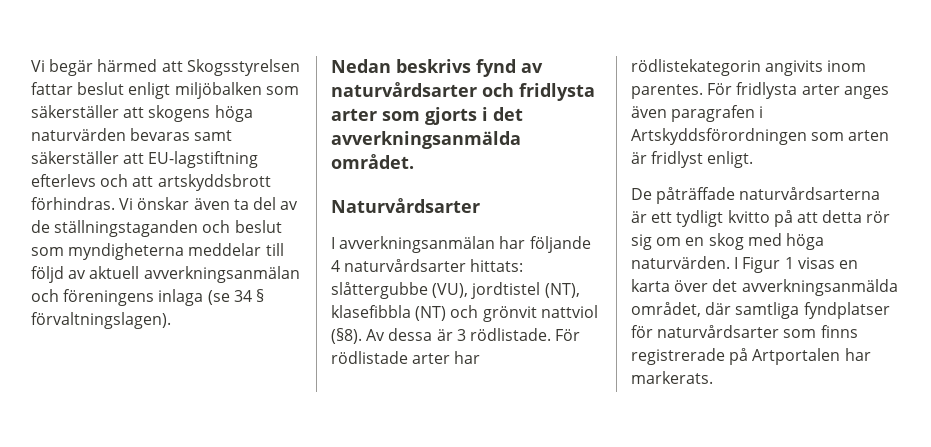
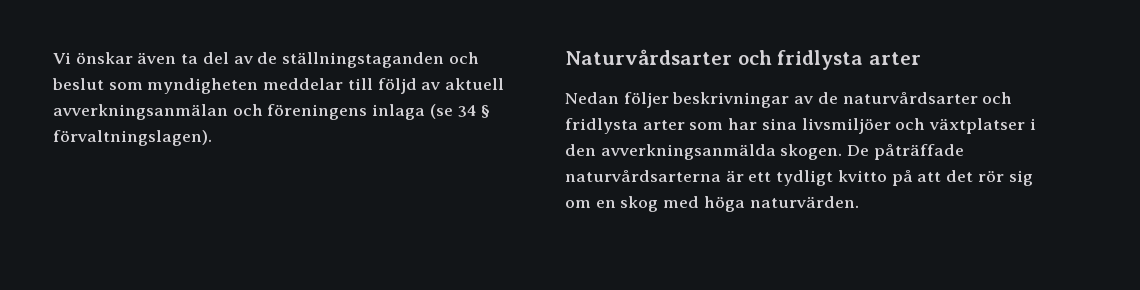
[31,59,300,76] [31,82,299,99] [31,105,253,122] [31,128,233,141] [31,151,259,168] [31,174,271,191] [31,197,134,210] Vi begär härmed att Skogsstyrelsen fattar beslut enligt miljöbalken som säkerställer att skogens höga naturvärden bevaras samt säkerställer att EU-lagstiftning efterlevs och att artskyddsbrott förhindras. Vi -> [53,52,71,64] Vi
[68,243,185,260] myndigheterna -> [147,78,259,94] myndigheten
[331,59,543,77] Nedan beskrivs fynd av -> [565,49,921,70] [565,92,838,108] Naturvårdsarter och fridlysta arter // Nedan följer beskrivningar av de
[425,107,523,125] [331,131,521,149] [331,154,414,169] [331,198,480,213] [331,236,591,253] [331,259,524,272] [331,282,580,299] [331,305,598,322] [331,328,581,344] [331,351,481,364] [631,59,867,76] [631,82,889,99] [631,105,764,122] [631,128,890,145] [631,151,754,168] gjorts i det avverkningsanmälda området. // Naturvårdsarter // I avverkningsanmälan har följande 4 naturvårdsarter hittats: slåttergubbe (VU), jordtistel (NT), klasefibbla (NT) och grönvit nattviol (§8). Av dessa är 3 rödlistade. För rödlistade arter har rödlistekategorin angivits inom parentes. För fridlysta arter anges även paragrafen i Artskyddsförordningen som arten är fridlyst enligt. // -> [728,118,1036,134] [565,144,843,160] har sina livsmiljöer och växtplatser i den avverkningsanmälda skogen.
[822,210,863,223] detta -> [946,170,974,182] det
[734,257,858,273] [631,279,898,296] [631,302,890,319] [631,325,858,338] [631,348,871,365] [631,371,713,384] I Figur 1 visas en karta över det avverkningsanmälda området, där samtliga fyndplatser för naturvårdsarter som finns registrerade på Artportalen har markerats. -> (859, 202) none

